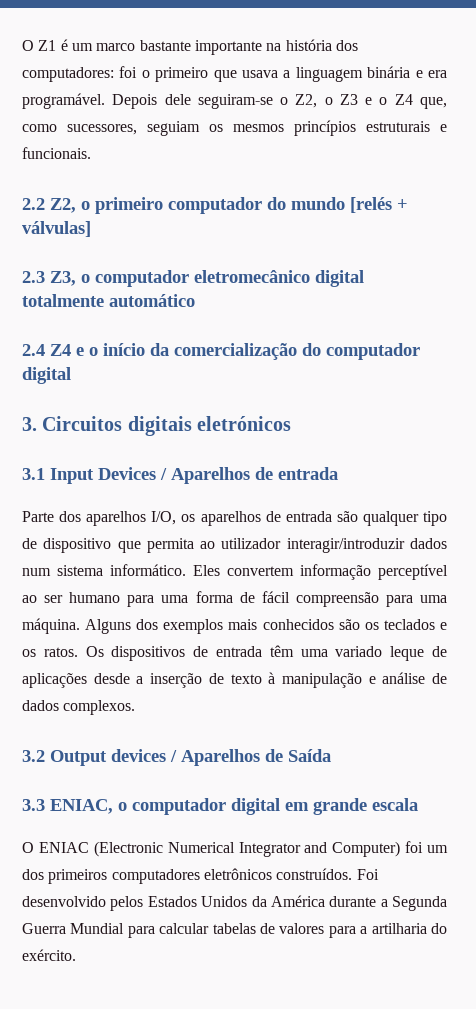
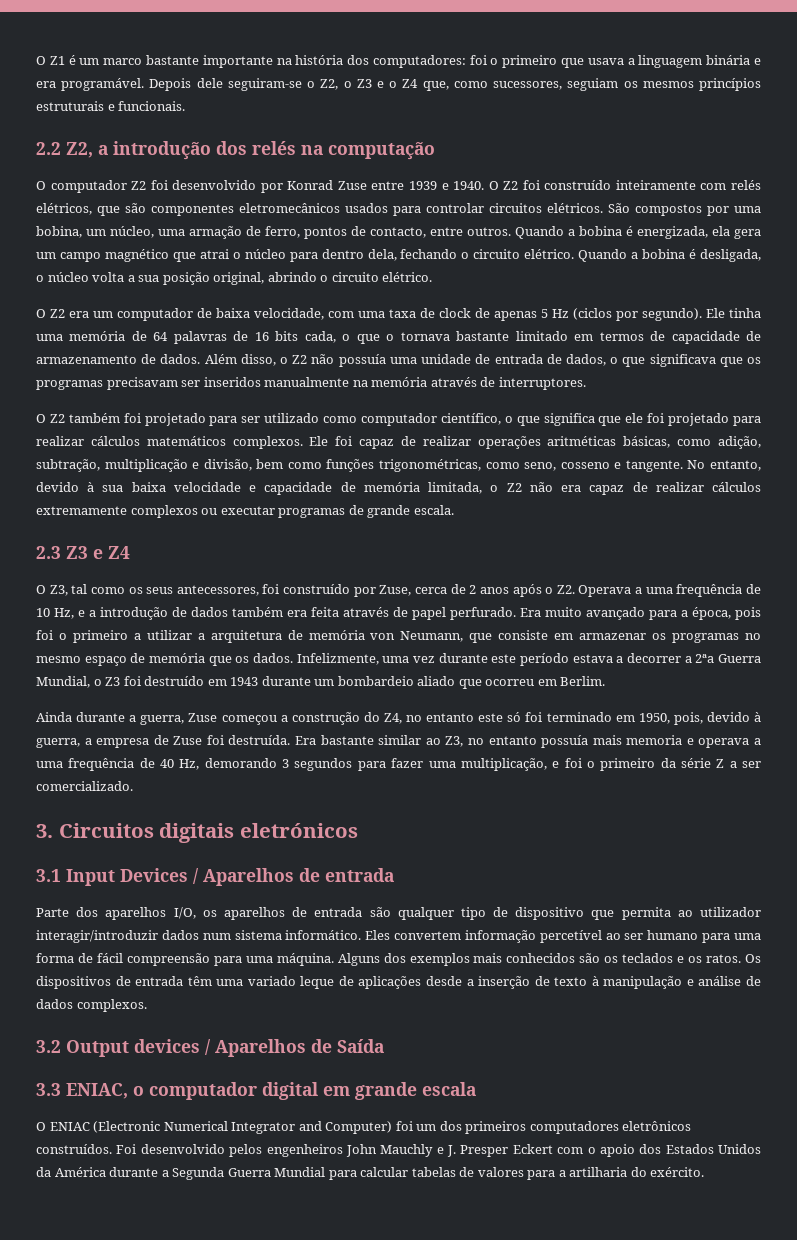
[81,197,408,214] [22,221,91,237] [22,270,364,287] [22,294,195,307] [22,343,420,360] [22,367,71,384] o primeiro computador do mundo [relés + válvulas] // 2.3 Z3, o computador eletromecânico digital totalmente automático // 2.4 Z4 e o início da comercialização do computador digital -> [98,141,435,160] [36,180,761,193] [36,203,761,216] [36,226,761,239] [36,249,762,262] [36,272,433,285] [36,308,761,321] [36,331,762,344] [36,354,761,367] [36,377,586,390] [36,413,762,426] [36,436,761,449] [36,459,761,472] [36,482,762,495] [36,505,454,518] [36,546,130,559] [36,584,761,597] [36,607,761,620] [36,630,761,643] [36,653,761,666] [36,676,606,689] [36,712,762,725] [36,735,761,748] [36,758,762,771] [36,781,133,791] a introdução dos relés na computação // O computador Z2 foi desenvolvido por Konrad Zuse entre 1939 e 1940. O Z2 foi construído inteiramente com relés elétricos, que são componentes eletromecânicos usados para controlar circuitos elétricos. São compostos por uma bobina, um núcleo, uma armação de ferro, pontos de contacto, entre outros. Quando a bobina é energizada, ela gera um campo magnético que atrai o núcleo para dentro dela, fechando o circuito elétrico. Quando a bobina é desligada, o núcleo volta a sua posição original, abrindo o circuito elétrico. // O Z2 era um computador de baixa velocidade, com uma taxa de clock de apenas 5 Hz (ciclos por segundo). Ele tinha uma memória de 64 palavras de 16 bits cada, o que o tornava bastante limitado em termos de capacidade de armazenamento de dados. Além disso, o Z2 não possuía uma unidade de entrada de dados, o que significava que os programas precisavam ser inseridos manualmente na memória através de interruptores. // O Z2 também foi projetado para ser utilizado como computador científico, o que significa que ele foi projetado para realizar cálculos matemáticos complexos. Ele foi capaz de realizar operações aritméticas básicas, como adição, subtração, multiplicação e divisão, bem como funções trigonométricas, como seno, cosseno e tangente. No entanto, devido à sua baixa velocidade e capacidade de memória limitada, o Z2 não era capaz de realizar cálculos extremamente complexos ou executar programas de grande escala. // 2.3 Z3 e Z4 // O Z3, tal como os seus antecessores, foi construído por Zuse, cerca de 2 anos após o Z2. Operava a uma frequência de 10 Hz, e a introdução de dados também era feita através de papel perfurado. Era muito avançado para a época, pois foi o primeiro a utilizar a arquitetura de memória von Neumann, que consiste em armazenar os programas no mesmo espaço de memória que os dados. Infelizmente, uma vez durante este período estava a decorrer a 2ªa Guerra Mundial, o Z3 foi destruído em 1943 durante um bombardeio aliado que ocorreu em Berlim. // Ainda durante a guerra, Zuse começou a construção do Z4, no entanto este só foi terminado em 1950, pois, devido à guerra, a empresa de Zuse foi destruída. Era bastante similar ao Z3, no entanto possuía mais memoria e operava a uma frequência de 40 Hz, demorando 3 segundos para fazer uma multiplicação, e foi o primeiro da série Z a ser comercializado.
[378,564,448,580] perceptível -> [539,930,602,943] percetível
(144, 903) none -> [266,1144,662,1157] engenheiros John Mauchly e J. Presper Eckert com o apoio dos

